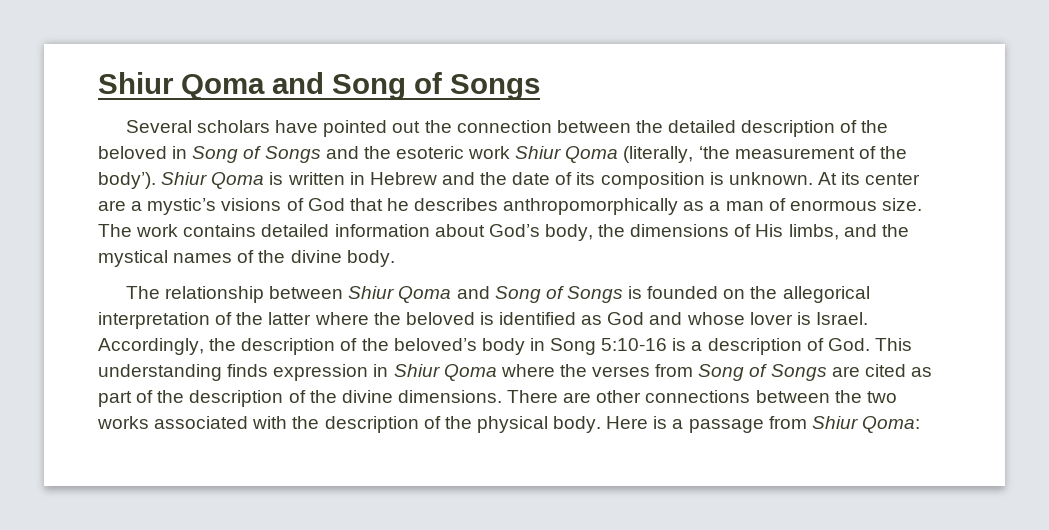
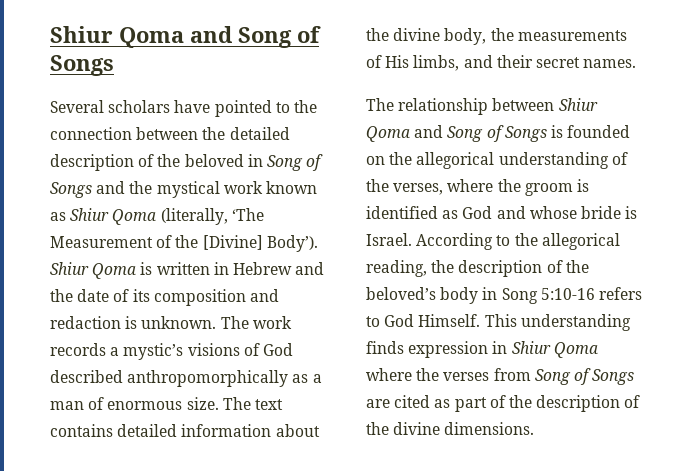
[392,121,421,133] out -> [275,102,290,113] to
[395,146,907,163] [98,172,156,189] esoteric work Shiur Qoma (literally, ‘the measurement of the body’). -> [156,181,317,198] [50,208,264,225] [50,235,318,252] mystical work known as Shiur Qoma (literally, ‘The Measurement of the [Divine] Body’).
[709,172,921,185] [98,200,126,211] is unknown. At its center are -> [249,289,279,302] [50,316,292,329] [50,343,106,356] and redaction is unknown. The work records
[349,198,499,211] that he describes -> [50,370,123,383] described
[136,224,179,237] work -> [254,399,283,410] text
[488,224,540,237] God’s -> [366,28,441,41] the divine
[630,224,730,237] dimensions -> [517,30,627,41] measurements
[881,224,909,237] [98,250,395,267] the mystical names of the divine body. -> [496,55,637,68] their secret names.
[98,312,475,329] interpretation of the latter where the beloved -> [498,152,628,169] [366,179,573,196] understanding of the verses, where the groom
[749,312,793,325] lover -> [580,206,621,219] bride
[98,338,204,355] Accordingly, -> [416,233,620,250] [366,260,427,277] According to the allegorical reading,
[672,338,870,355] is a description of God. -> [598,287,642,300] [366,314,481,327] refers to God Himself.
[507,390,897,403] [97,416,920,433] There are other connections between the two works associated with the description of the physical body. Here is a passage from Shiur Qoma: -> (535, 428) none

